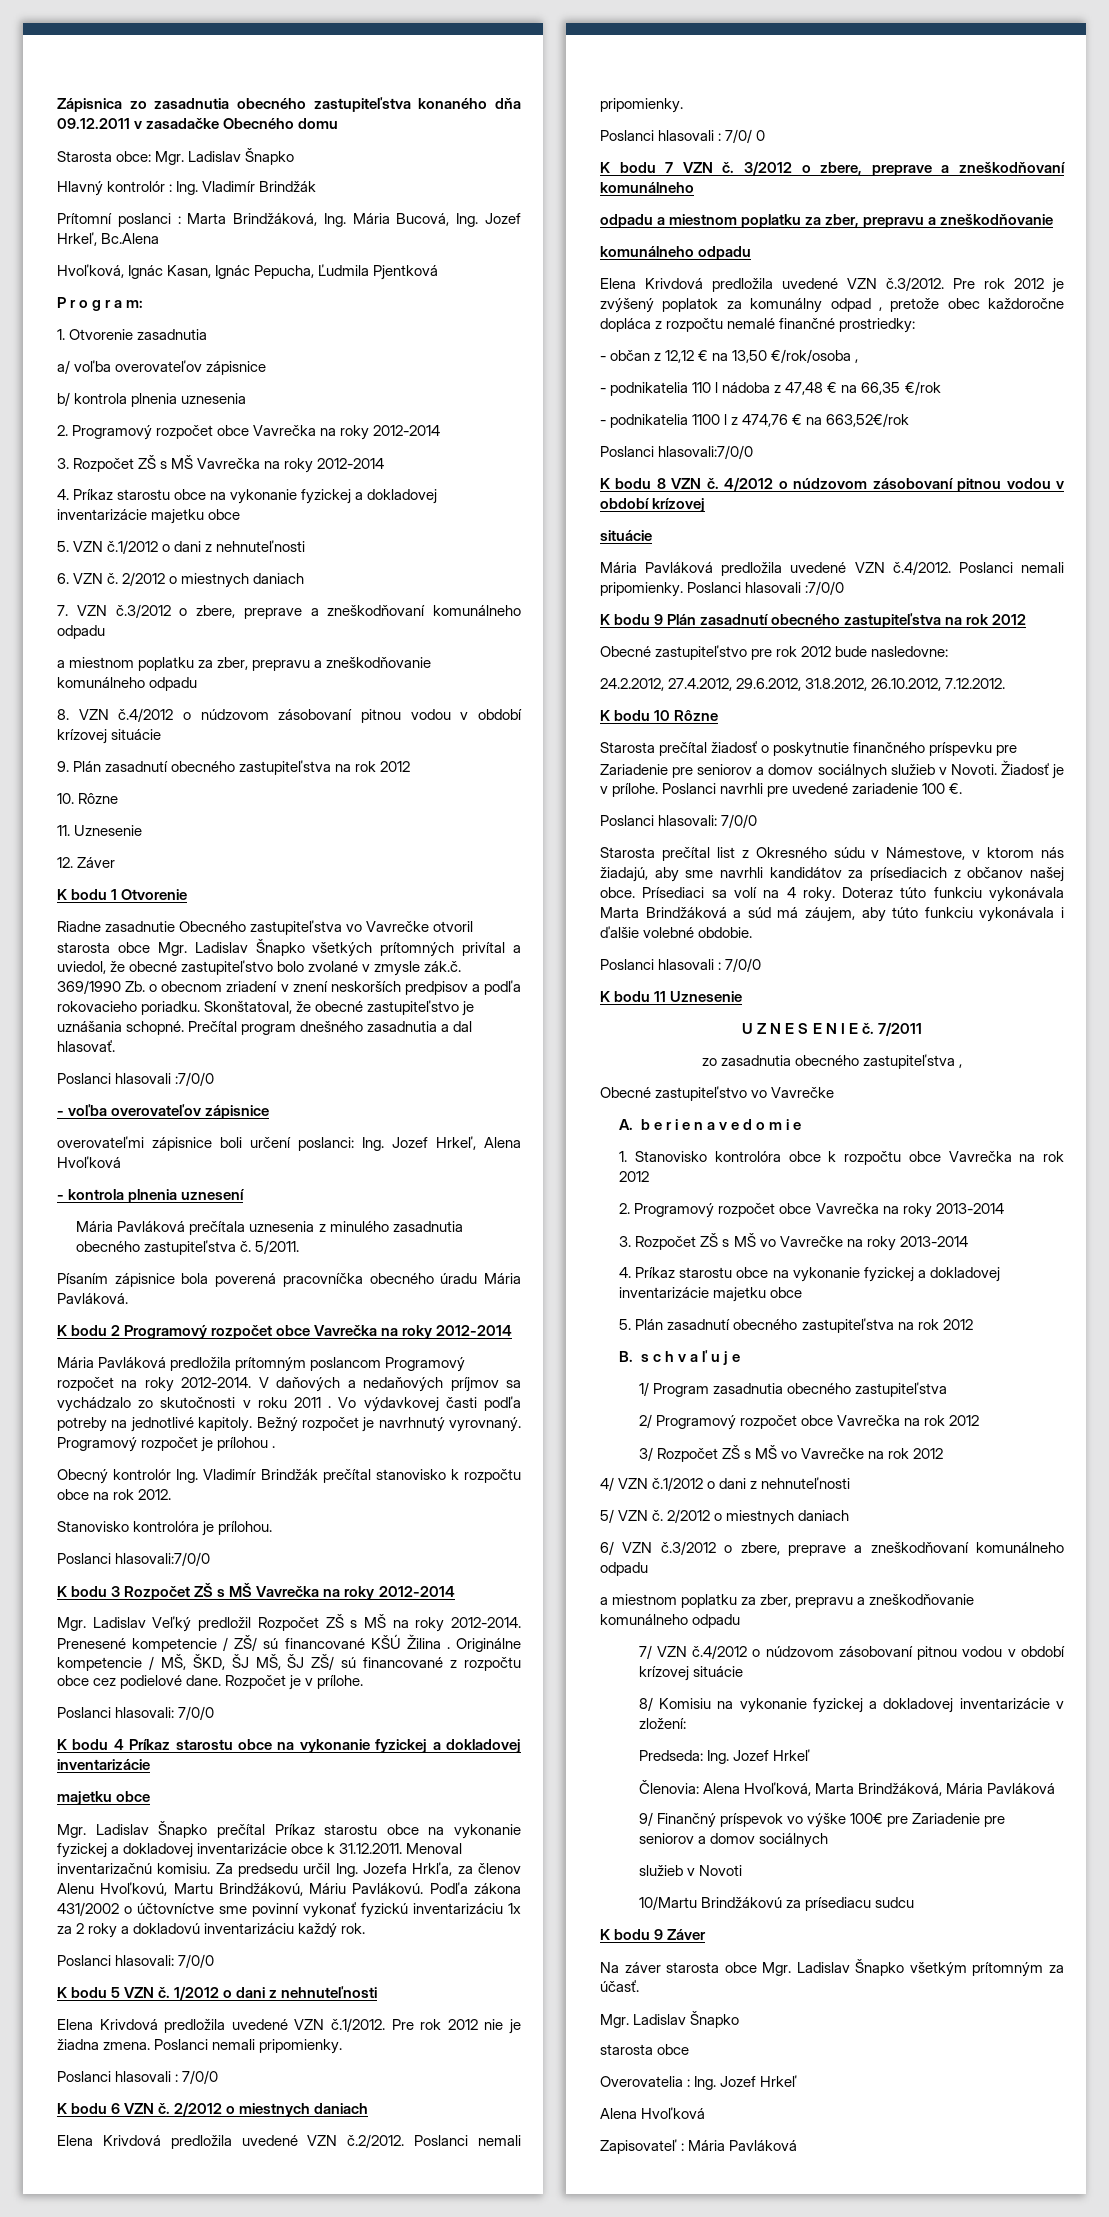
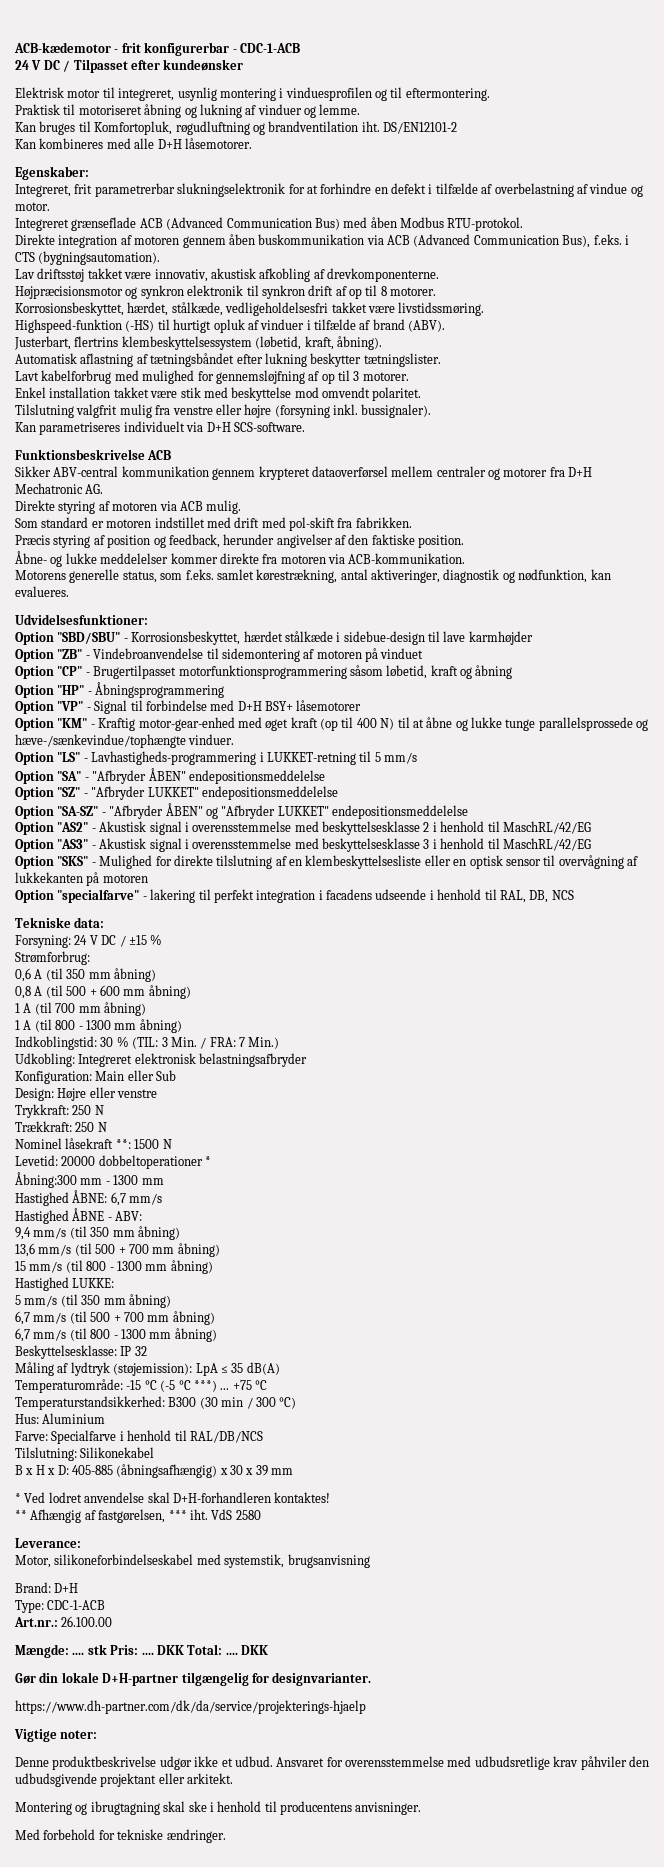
[57,97,521,112] [57,118,339,129] [57,148,295,165] [57,181,317,196] [57,213,521,227] [57,232,160,246] [57,264,439,280] [57,297,144,311] [57,329,208,340] [57,360,267,375] [57,392,247,407] [57,425,441,440] [57,455,385,473] [57,489,438,504] [57,509,241,524] [57,540,306,554] [57,572,305,588] [57,604,521,619] [57,625,105,639] [57,657,432,671] [57,677,198,691] [57,708,522,723] [57,729,162,744] [57,760,411,775] [57,793,119,804] [57,825,143,836] [57,857,116,868] [57,889,188,900] [57,920,474,935] [57,939,521,957] [57,960,462,976] [57,980,521,995] [57,1000,475,1016] [57,1021,473,1035] [57,1040,115,1052] [57,1072,215,1086] [57,1104,270,1119] [57,1136,521,1151] [57,1156,121,1168] [57,1189,246,1203] [76,1221,463,1235] [76,1240,300,1255] [57,1273,521,1287] [57,1293,128,1304] [57,1325,513,1339] [57,1357,466,1372] [57,1377,521,1392] [57,1396,521,1412] [57,1417,521,1432] [57,1437,276,1452] [57,1469,521,1484] [57,1489,172,1500] [57,1521,273,1536] [57,1552,211,1566] [57,1583,455,1600] [57,1614,521,1632] [57,1634,521,1652] [57,1654,522,1671] [57,1675,364,1690] [57,1706,215,1720] [57,1739,521,1753] [57,1759,150,1770] [57,1791,151,1805] [57,1821,521,1839] [57,1843,463,1858] [57,1862,521,1877] [57,1882,521,1896] [57,1902,521,1918] [57,1923,366,1938] [57,1954,215,1968] [57,1986,378,2000] [57,2018,522,2034] [57,2039,343,2054] [57,2070,219,2084] [57,2102,369,2117] [57,2134,522,2149] [600,98,683,113] [600,129,766,143] [600,161,1066,176] [600,182,694,193] [600,214,1054,228] [600,246,752,260] [600,277,1064,293] [600,298,1064,313] [600,318,916,333] [600,349,859,363] [600,381,941,396] [600,413,910,428] [600,445,754,459] [600,477,1064,492] [600,498,706,512] [600,530,652,541] [600,561,1064,576] [600,581,845,597] [600,613,1027,628] [600,645,949,660] [600,678,1006,691] [600,710,719,721] [600,741,1018,757] [600,760,1064,779] [600,783,963,797] [600,814,758,828] [600,847,1064,861] [600,867,1064,882] [600,887,1064,902] [600,907,1064,922] [600,926,753,938] [600,958,762,972] [600,991,743,1002] [742,1022,922,1036] [701,1054,963,1069] [600,1086,835,1101] [619,1119,802,1130] [619,1151,1064,1165] [619,1171,650,1182] [619,1203,1004,1218] [619,1233,968,1251] [619,1267,1000,1282] [619,1287,803,1302] [619,1318,973,1333] [619,1350,741,1365] [638,1382,947,1397] [638,1414,980,1430] [638,1445,944,1462] [600,1477,851,1491] [600,1509,850,1525] [600,1541,1064,1556] [600,1562,648,1576] [600,1594,975,1608] [600,1614,741,1628] [638,1645,1065,1660] [638,1666,743,1681] [638,1697,1064,1713] [638,1718,686,1729] [638,1749,810,1764] [638,1780,1055,1796] [638,1812,1006,1828] [638,1833,828,1848] [638,1865,742,1876] [638,1896,914,1911] [600,1929,707,1940] [600,1959,1064,1977] [600,1980,639,1992] [600,2011,740,2028] [600,2044,690,2055] [600,2075,798,2090] [600,2107,706,2119] [600,2139,798,2154] Zápisnica zo zasadnutia obecného zastupiteľstva konaného dňa 09.12.2011 v zasadačke Obecného domu // Starosta obce: Mgr. Ladislav Šnapko // Hlavný kontrolór : Ing. Vladimír Brindžák // Prítomní poslanci : Marta Brindžáková, Ing. Mária Bucová, Ing. Jozef Hrkeľ, Bc.Alena // Hvoľková, Ignác Kasan, Ignác Pepucha, Ľudmila Pjentková // P r o g r a m: // 1. Otvorenie zasadnutia // a/ voľba overovateľov zápisnice // b/ kontrola plnenia uznesenia // 2. Programový rozpočet obce Vavrečka na roky 2012-2014 // 3. Rozpočet ZŠ s MŠ Vavrečka na roky 2012-2014 // 4. Príkaz starostu obce na vykonanie fyzickej a dokladovej inventarizácie majetku obce // 5. VZN č.1/2012 o dani z nehnuteľnosti // 6. VZN č. 2/2012 o miestnych daniach // 7. VZN č.3/2012 o zbere, preprave a zneškodňovaní komunálneho odpadu // a miestnom poplatku za zber, prepravu a zneškodňovanie komunálneho odpadu // 8. VZN č.4/2012 o núdzovom zásobovaní pitnou vodou v období krízovej situácie // 9. Plán zasadnutí obecného zastupiteľstva na rok 2012 // 10. Rôzne // 11. Uznesenie // 12. Záver // K bodu 1 Otvorenie // Riadne zasadnutie Obecného zastupiteľstva vo Vavrečke otvoril starosta obce Mgr. Ladislav Šnapko všetkých prítomných privítal a uviedol, že obecné zastupiteľstvo bolo zvolané v zmysle zák.č. 369/1990 Zb. o obecnom zriadení v znení neskorších predpisov a podľa rokovacieho poriadku. Skonštatoval, že obecné zastupiteľstvo je uznášania schopné. Prečítal program dnešného zasadnutia a dal hlasovať. // Poslanci hlasovali :7/0/0 // - voľba overovateľov zápisnice // overovateľmi zápisnice boli určení poslanci: Ing. Jozef Hrkeľ, Alena Hvoľková // - kontrola plnenia uznesení // Mária Pavláková prečítala uznesenia z minulého zasadnutia obecného zastupiteľstva č. 5/2011. // Písaním zápisnice bola poverená pracovníčka obecného úradu Mária Pavláková. // K bodu 2 Programový rozpočet obce Vavrečka na roky 2012-2014 // Mária Pavláková predložila prítomným poslancom Programový rozpočet na roky 2012-2014. V daňových a nedaňových príjmov sa vychádzalo zo skutočnosti v roku 2011 . Vo výdavkovej časti podľa potreby na jednotlivé kapitoly. Bežný rozpočet je navrhnutý vyrovnaný. Programový rozpočet je prílohou . // Obecný kontrolór Ing. Vladimír Brindžák prečítal stanovisko k rozpočtu obce na rok 2012. // Stanovisko kontrolóra je prílohou. // Poslanci hlasovali:7/0/0 // K bodu 3 Rozpočet ZŠ s MŠ Vavrečka na roky 2012-2014 // Mgr. Ladislav Veľký predložil Rozpočet ZŠ s MŠ na roky 2012-2014. Prenesené kompetencie / ZŠ/ sú financované KŠÚ Žilina . Originálne kompetencie / MŠ, ŠKD, ŠJ MŠ, ŠJ ZŠ/ sú financované z rozpočtu obce cez podielové dane. Rozpočet je v prílohe. // Poslanci hlasovali: 7/0/0 // K bodu 4 Príkaz starostu obce na vykonanie fyzickej a dokladovej inventarizácie // majetku obce // Mgr. Ladislav Šnapko prečítal Príkaz starostu obce na vykonanie fyzickej a dokladovej inventarizácie obce k 31.12.2011. Menoval inventarizačnú komisiu. Za predsedu určil Ing. Jozefa Hrkľa, za členov Alenu Hvoľkovú, Martu Brindžákovú, Máriu Pavlákovú. Podľa zákona 431/2002 o účtovníctve sme povinní vykonať fyzickú inventarizáciu 1x za 2 roky a dokladovú inventarizáciu každý rok. // Poslanci hlasovali: 7/0/0 // K bodu 5 VZN č. 1/2012 o dani z nehnuteľnosti // Elena Krivdová predložila uvedené VZN č.1/2012. Pre rok 2012 nie je žiadna zmena. Poslanci nemali pripomienky. // Poslanci hlasovali : 7/0/0 // K bodu 6 VZN č. 2/2012 o miestnych daniach // Elena Krivdová predložila uvedené VZN č.2/2012. Poslanci nemali pripomienky. // Poslanci hlasovali : 7/0/ 0 // K bodu 7 VZN č. 3/2012 o zbere, preprave a zneškodňovaní komunálneho // odpadu a miestnom poplatku za zber, prepravu a zneškodňovanie // komunálneho odpadu // Elena Krivdová predložila uvedené VZN č.3/2012. Pre rok 2012 je zvýšený poplatok za komunálny odpad , pretože obec každoročne dopláca z rozpočtu nemalé finančné prostriedky: // - občan z 12,12 € na 13,50 €/rok/osoba , // - podnikatelia 110 l nádoba z 47,48 € na 66,35 €/rok // - podnikatelia 1100 l z 474,76 € na 663,52€/rok // Poslanci hlasovali:7/0/0 // K bodu 8 VZN č. 4/2012 o núdzovom zásobovaní pitnou vodou v období krízovej // situácie // Mária Pavláková predložila uvedené VZN č.4/2012. Poslanci nemali pripomienky. Poslanci hlasovali :7/0/0 // K bodu 9 Plán zasadnutí obecného zastupiteľstva na rok 2012 // Obecné zastupiteľstvo pre rok 2012 bude nasledovne: // 24.2.2012, 27.4.2012, 29.6.2012, 31.8.2012, 26.10.2012, 7.12.2012. // K bodu 10 Rôzne // Starosta prečítal žiadosť o poskytnutie finančného príspevku pre Zariadenie pre seniorov a domov sociálnych služieb v Novoti. Žiadosť je v prílohe. Poslanci navrhli pre uvedené zariadenie 100 €. // Poslanci hlasovali: 7/0/0 // Starosta prečítal list z Okresného súdu v Námestove, v ktorom nás žiadajú, aby sme navrhli kandidátov za prísediacich z občanov našej obce. Prísediaci sa volí na 4 roky. Doteraz túto funkciu vykonávala Marta Brindžáková a súd má záujem, aby túto funkciu vykonávala i ďalšie volebné obdobie. // Poslanci hlasovali : 7/0/0 // K bodu 11 Uznesenie // U Z N E S E N I E č. 7/2011 // zo zasadnutia obecného zastupiteľstva , // Obecné zastupiteľstvo vo Vavrečke // A. b e r i e n a v e d o m i e // 1. Stanovisko kontrolóra obce k rozpočtu obce Vavrečka na rok 2012 // 2. Programový rozpočet obce Vavrečka na roky 2013-2014 // 3. Rozpočet ZŠ s MŠ vo Vavrečke na roky 2013-2014 // 4. Príkaz starostu obce na vykonanie fyzickej a dokladovej inventarizácie majetku obce // 5. Plán zasadnutí obecného zastupiteľstva na rok 2012 // B. s c h v a ľ u j e // 1/ Program zasadnutia obecného zastupiteľstva // 2/ Programový rozpočet obce Vavrečka na rok 2012 // 3/ Rozpočet ZŠ s MŠ vo Vavrečke na rok 2012 // 4/ VZN č.1/2012 o dani z nehnuteľnosti // 5/ VZN č. 2/2012 o miestnych daniach // 6/ VZN č.3/2012 o zbere, preprave a zneškodňovaní komunálneho odpadu // a miestnom poplatku za zber, prepravu a zneškodňovanie komunálneho odpadu // 7/ VZN č.4/2012 o núdzovom zásobovaní pitnou vodou v období krízovej situácie // 8/ Komisiu na vykonanie fyzickej a dokladovej inventarizácie v zložení: // Predseda: Ing. Jozef Hrkeľ // Členovia: Alena Hvoľková, Marta Brindžáková, Mária Pavláková // 9/ Finančný príspevok vo výške 100€ pre Zariadenie pre seniorov a domov sociálnych // služieb v Novoti // 10/Martu Brindžákovú za prísediacu sudcu // K bodu 9 Záver // Na záver starosta obce Mgr. Ladislav Šnapko všetkým prítomným za účasť. // Mgr. Ladislav Šnapko // starosta obce // Overovatelia : Ing. Jozef Hrkeľ // Alena Hvoľková // Zapisovateľ : Mária Pavláková -> [14,42,300,56] [15,59,244,73] [15,87,490,101] [15,104,361,118] [15,121,457,135] [15,138,252,149] [15,166,89,180] [15,183,643,197] [15,202,50,211] [15,217,524,231] [15,234,629,248] [15,251,161,265] [15,268,439,282] [15,285,437,299] [15,302,485,316] [15,319,446,333] [14,336,382,350] [15,353,441,367] [15,370,409,384] [15,387,422,401] [15,404,432,418] [15,421,305,435] [15,449,172,460] [15,466,593,480] [15,483,104,494] [15,500,242,514] [15,517,412,531] [15,534,465,548] [15,551,466,567] [15,569,611,583] [15,586,69,597] [15,614,148,625] [15,631,533,645] [15,648,424,662] [15,665,513,679] [15,682,225,698] [15,700,362,714] [15,717,649,731] [15,734,235,748] [15,751,417,765] [15,768,325,784] [15,786,338,800] [15,803,468,819] [15,821,591,835] [15,838,591,852] [15,855,638,869] [15,872,148,886] [15,889,574,903] [15,917,105,928] [15,934,163,948] [15,951,90,965] [15,968,156,982] [15,985,191,999] [15,1002,146,1016] [15,1019,182,1033] [15,1036,280,1050] [15,1053,308,1067] [15,1070,177,1084] [15,1087,158,1101] [15,1104,104,1118] [15,1121,107,1132] [15,1138,172,1149] [15,1155,212,1169] [15,1172,164,1188] [15,1190,163,1206] [15,1208,143,1224] [15,1226,180,1240] [15,1243,220,1257] [15,1260,213,1274] [15,1277,115,1291] [15,1294,171,1308] [15,1311,215,1325] [15,1328,217,1342] [15,1345,147,1359] [15,1362,280,1376] [15,1379,267,1393] [15,1396,297,1410] [15,1413,106,1424] [15,1430,263,1444] [15,1447,155,1461] [15,1464,294,1478] [15,1492,331,1503] [15,1509,261,1523] [15,1538,81,1548] [15,1554,370,1568] [15,1582,79,1593] [15,1600,106,1613] [14,1616,113,1627] [15,1644,268,1658] [15,1672,372,1686] [15,1700,366,1714] [14,1729,98,1742] [15,1756,649,1770] [15,1773,234,1787] [15,1801,422,1815] [15,1829,226,1843] ACB-kædemotor - frit konfigurerbar - CDC-1-ACB // 24 V DC / Tilpasset efter kundeønsker // Elektrisk motor til integreret, usynlig montering i vinduesprofilen og til eftermontering. // Praktisk til motoriseret åbning og lukning af vinduer og lemme. // Kan bruges til Komfortopluk, røgudluftning og brandventilation iht. DS/EN12101-2 // Kan kombineres med alle D+H låsemotorer. // Egenskaber: // Integreret, frit parametrerbar slukningselektronik for at forhindre en defekt i tilfælde af overbelastning af vindue og motor. // Integreret grænseflade ACB (Advanced Communication Bus) med åben Modbus RTU-protokol. // Direkte integration af motoren gennem åben buskommunikation via ACB (Advanced Communication Bus), f.eks. i CTS (bygningsautomation). // Lav driftsstøj takket være innovativ, akustisk afkobling af drevkomponenterne. // Højpræcisionsmotor og synkron elektronik til synkron drift af op til 8 motorer. // Korrosionsbeskyttet, hærdet, stålkæde, vedligeholdelsesfri takket være livstidssmøring. // Highspeed-funktion (-HS) til hurtigt opluk af vinduer i tilfælde af brand (ABV). // Justerbart, flertrins klembeskyttelsessystem (løbetid, kraft, åbning). // Automatisk aflastning af tætningsbåndet efter lukning beskytter tætningslister. // Lavt kabelforbrug med mulighed for gennemsløjfning af op til 3 motorer. // Enkel installation takket være stik med beskyttelse mod omvendt polaritet. // Tilslutning valgfrit mulig fra venstre eller højre (forsyning inkl. bussignaler). // Kan parametriseres individuelt via D+H SCS-software. // Funktionsbeskrivelse ACB // Sikker ABV-central kommunikation gennem krypteret dataoverførsel mellem centraler og motorer fra D+H Mechatronic AG. // Direkte styring af motoren via ACB mulig. // Som standard er motoren indstillet med drift med pol-skift fra fabrikken. // Præcis styring af position og feedback, herunder angivelser af den faktiske position. // Åbne- og lukke meddelelser kommer direkte fra motoren via ACB-kommunikation. // Motorens generelle status, som f.eks. samlet kørestrækning, antal aktiveringer, diagnostik og nødfunktion, kan evalueres. // Udvidelsesfunktioner: // Option "SBD/SBU" - Korrosionsbeskyttet, hærdet stålkæde i sidebue-design til lave karmhøjder // Option "ZB" - Vindebroanvendelse til sidemontering af motoren på vinduet // Option "CP" - Brugertilpasset motorfunktionsprogrammering såsom løbetid, kraft og åbning // Option "HP" - Åbningsprogrammering // Option "VP" - Signal til forbindelse med D+H BSY+ låsemotorer // Option "KM" - Kraftig motor-gear-enhed med øget kraft (op til 400 N) til at åbne og lukke tunge parallelsprossede og hæve-/sænkevindue/tophængte vinduer. // Option "LS" - Lavhastigheds-programmering i LUKKET-retning til 5 mm/s // Option "SA" - "Afbryder ÅBEN" endepositionsmeddelelse // Option "SZ" - "Afbryder LUKKET" endepositionsmeddelelse // Option "SA-SZ" - "Afbryder ÅBEN" og "Afbryder LUKKET" endepositionsmeddelelse // Option "AS2" - Akustisk signal i overensstemmelse med beskyttelsesklasse 2 i henhold til MaschRL/42/EG // Option "AS3" - Akustisk signal i overensstemmelse med beskyttelsesklasse 3 i henhold til MaschRL/42/EG // Option "SKS" - Mulighed for direkte tilslutning af en klembeskyttelsesliste eller en optisk sensor til overvågning af lukkekanten på motoren // Option "specialfarve" - lakering til perfekt integration i facadens udseende i henhold til RAL, DB, NCS // Tekniske data: // Forsyning: 24 V DC / ±15 % // Strømforbrug: // 0,6 A (til 350 mm åbning) // 0,8 A (til 500 + 600 mm åbning) // 1 A (til 700 mm åbning) // 1 A (til 800 - 1300 mm åbning) // Indkoblingstid: 30 % (TIL: 3 Min. / FRA: 7 Min.) // Udkobling: Integreret elektronisk belastningsafbryder // Konfiguration: Main eller Sub // Design: Højre eller venstre // Trykkraft: 250 N // Trækkraft: 250 N // Nominel låsekraft **: 1500 N // Levetid: 20000 dobbeltoperationer * // Åbning:300 mm - 1300 mm // Hastighed ÅBNE: 6,7 mm/s // Hastighed ÅBNE - ABV: // 9,4 mm/s (til 350 mm åbning) // 13,6 mm/s (til 500 + 700 mm åbning) // 15 mm/s (til 800 - 1300 mm åbning) // Hastighed LUKKE: // 5 mm/s (til 350 mm åbning) // 6,7 mm/s (til 500 + 700 mm åbning) // 6,7 mm/s (til 800 - 1300 mm åbning) // Beskyttelsesklasse: IP 32 // Måling af lydtryk (støjemission): LpA ≤ 35 dB(A) // Temperaturområde: -15 °C (-5 °C ***) ... +75 °C // Temperaturstandsikkerhed: B300 (30 min / 300 °C) // Hus: Aluminium // Farve: Specialfarve i henhold til RAL/DB/NCS // Tilslutning: Silikonekabel // B x H x D: 405-885 (åbningsafhængig) x 30 x 39 mm // * Ved lodret anvendelse skal D+H-forhandleren kontaktes! // ** Afhængig af fastgørelsen, *** iht. VdS 2580 // Leverance: // Motor, silikoneforbindelseskabel med systemstik, brugsanvisning // Brand: D+H // Type: CDC-1-ACB // Art.nr.: 26.100.00 // Mængde: .... stk Pris: .... DKK Total: .... DKK // Gør din lokale D+H-partner tilgængelig for designvarianter. // https://www.dh-partner.com/dk/da/service/projekterings-hjaelp // Vigtige noter: // Denne produktbeskrivelse udgør ikke et udbud. Ansvaret for overensstemmelse med udbudsretlige krav påhviler den udbudsgivende projektant eller arkitekt. // Montering og ibrugtagning skal ske i henhold til producentens anvisninger. // Med forbehold for tekniske ændringer.

